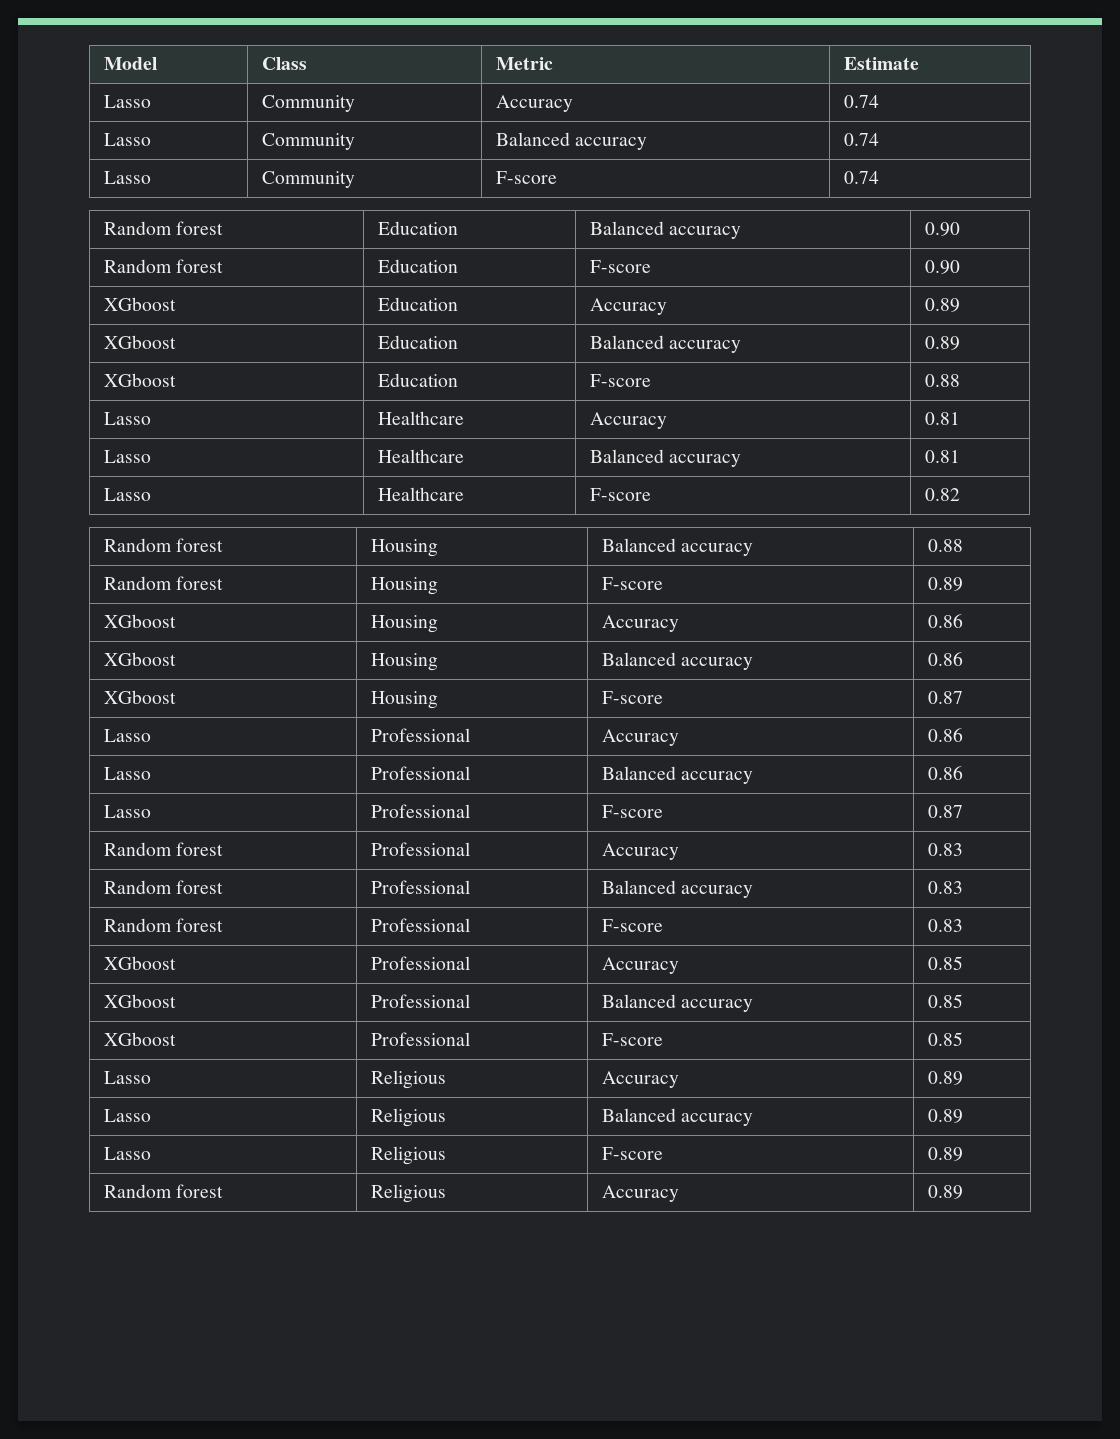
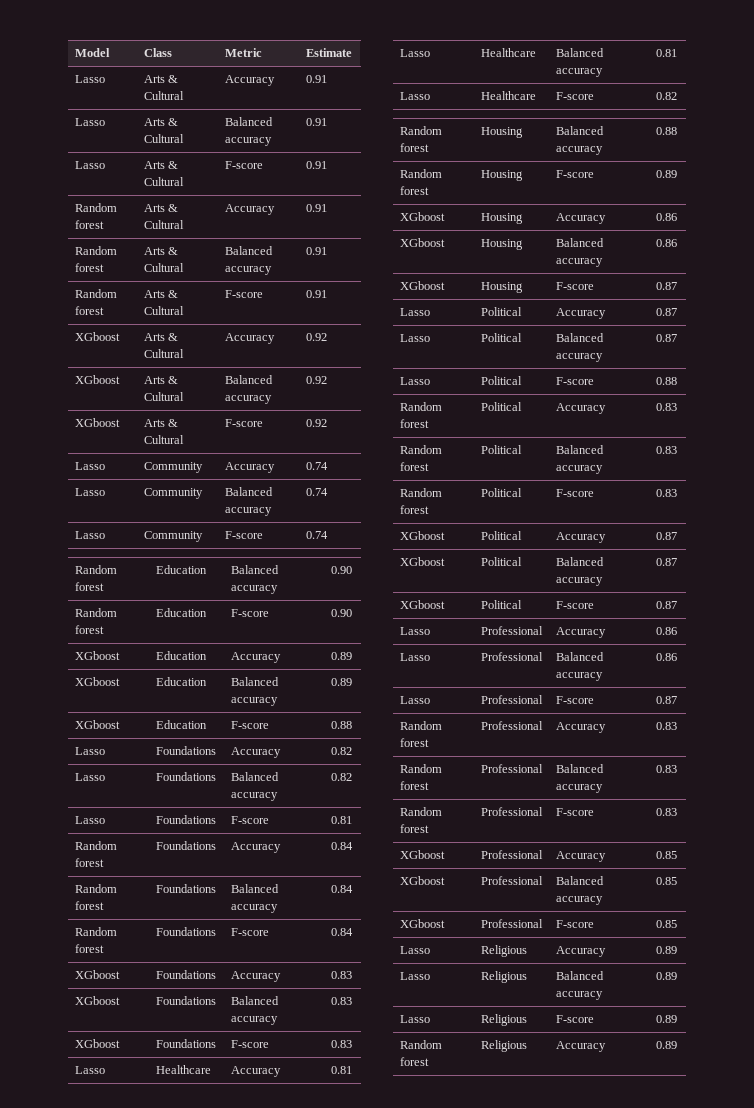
(919, 63) none -> [74,75,105,83] [143,75,179,83] [143,91,184,100] [224,75,275,86] [305,75,327,83] [74,118,105,126] [143,118,179,126] [143,134,184,143] [224,117,273,126] [224,137,272,146] [305,118,327,126] [74,161,105,169] [143,161,179,169] [143,177,184,186] [224,161,263,169] [305,161,327,169] [74,203,117,212] [74,220,104,229] [143,204,179,212] [143,220,184,229] [224,204,275,215] [305,204,327,212] [74,246,117,255] [74,263,104,272] [143,247,179,255] [143,263,184,272] [224,246,273,255] [224,266,272,275] [305,247,327,255] [74,289,117,298] [74,306,104,315] [143,290,179,298] [143,306,184,315] [224,290,263,298] [305,290,327,298] [74,332,120,341] [143,333,179,341] [143,349,184,358] [224,333,275,344] [305,333,327,341] [74,375,120,384] [143,376,179,384] [143,392,184,401] [224,375,273,384] [224,395,272,404] [305,376,327,384] [74,418,120,427] [143,419,179,427] [143,435,184,444] [224,419,263,427] [305,419,327,427] // Lasso | Arts & Cultural | Accuracy | 0.91 // Lasso | Arts & Cultural | Balanced accuracy | 0.91 // Lasso | Arts & Cultural | F-score | 0.91 // Random forest | Arts & Cultural | Accuracy | 0.91 // Random forest | Arts & Cultural | Balanced accuracy | 0.91 // Random forest | Arts & Cultural | F-score | 0.91 // XGboost | Arts & Cultural | Accuracy | 0.92 // XGboost | Arts & Cultural | Balanced accuracy | 0.92 // XGboost | Arts & Cultural | F-score | 0.92
(960, 380) none -> [74,747,105,755] [155,746,216,755] [230,747,281,758] [330,747,352,755] [74,773,105,781] [155,772,216,781] [230,772,279,781] [230,792,278,801] [330,773,352,781] [74,816,105,824] [155,815,216,824] [230,816,269,824] [330,816,352,824] [74,841,117,850] [74,858,104,867] [155,841,216,850] [230,842,281,853] [330,842,353,850] [74,884,117,893] [74,901,104,910] [155,884,216,893] [230,884,279,893] [230,904,278,913] [330,885,353,893] [74,927,117,936] [74,944,104,953] [155,927,216,936] [230,928,269,936] [330,928,353,936] [74,970,120,979] [155,970,216,979] [230,971,281,982] [330,971,352,979] [74,996,120,1005] [155,996,216,1005] [230,996,279,1005] [230,1016,278,1025] [330,997,352,1005] [74,1039,120,1048] [155,1039,216,1048] [230,1040,269,1048] [330,1040,352,1048] // Lasso | Foundations | Accuracy | 0.82 // Lasso | Foundations | Balanced accuracy | 0.82 // Lasso | Foundations | F-score | 0.81 // Random forest | Foundations | Accuracy | 0.84 // Random forest | Foundations | Balanced accuracy | 0.84 // Random forest | Foundations | F-score | 0.84 // XGboost | Foundations | Accuracy | 0.83 // XGboost | Foundations | Balanced accuracy | 0.83 // XGboost | Foundations | F-score | 0.83
(963, 697) none -> [399,308,430,316] [480,307,522,316] [555,308,606,319] [655,308,677,316] [399,334,430,342] [480,333,522,342] [555,333,604,342] [555,353,603,362] [655,334,677,342] [399,377,430,385] [480,376,522,385] [555,377,594,385] [655,377,677,385] [399,402,442,411] [399,419,429,428] [480,402,522,411] [555,403,606,414] [655,403,677,411] [399,445,442,454] [399,462,429,471] [480,445,522,454] [555,445,604,454] [555,465,603,474] [655,446,677,454] [399,488,442,497] [399,505,429,514] [480,488,522,497] [555,489,594,497] [655,489,677,497] [399,531,445,540] [480,531,522,540] [555,532,606,543] [655,532,677,540] [399,557,445,566] [480,557,522,566] [555,557,604,566] [555,577,603,586] [655,558,677,566] [399,600,445,609] [480,600,522,609] [555,601,594,609] [655,601,677,609] // Lasso | Political | Accuracy | 0.87 // Lasso | Political | Balanced accuracy | 0.87 // Lasso | Political | F-score | 0.88 // Random forest | Political | Accuracy | 0.83 // Random forest | Political | Balanced accuracy | 0.83 // Random forest | Political | F-score | 0.83 // XGboost | Political | Accuracy | 0.87 // XGboost | Political | Balanced accuracy | 0.87 // XGboost | Political | F-score | 0.87

